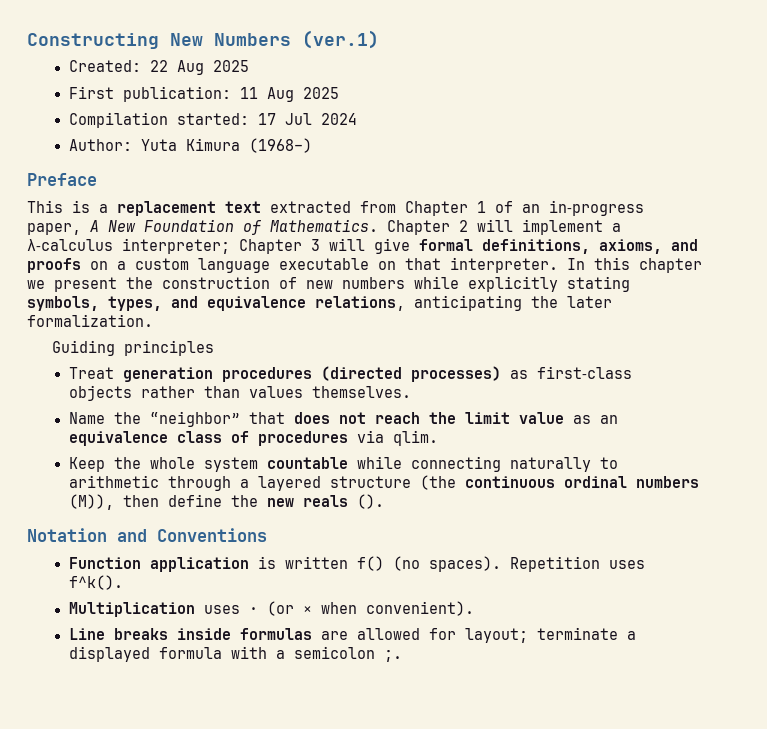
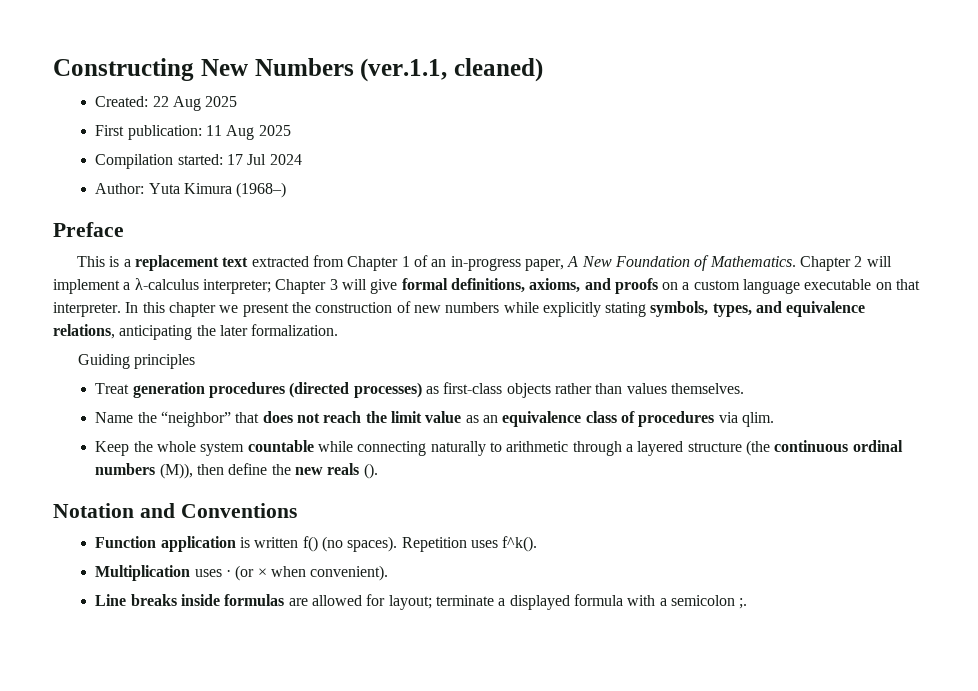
[302,30,379,49] (ver.1) -> [360,58,543,82] (ver.1.1, cleaned)

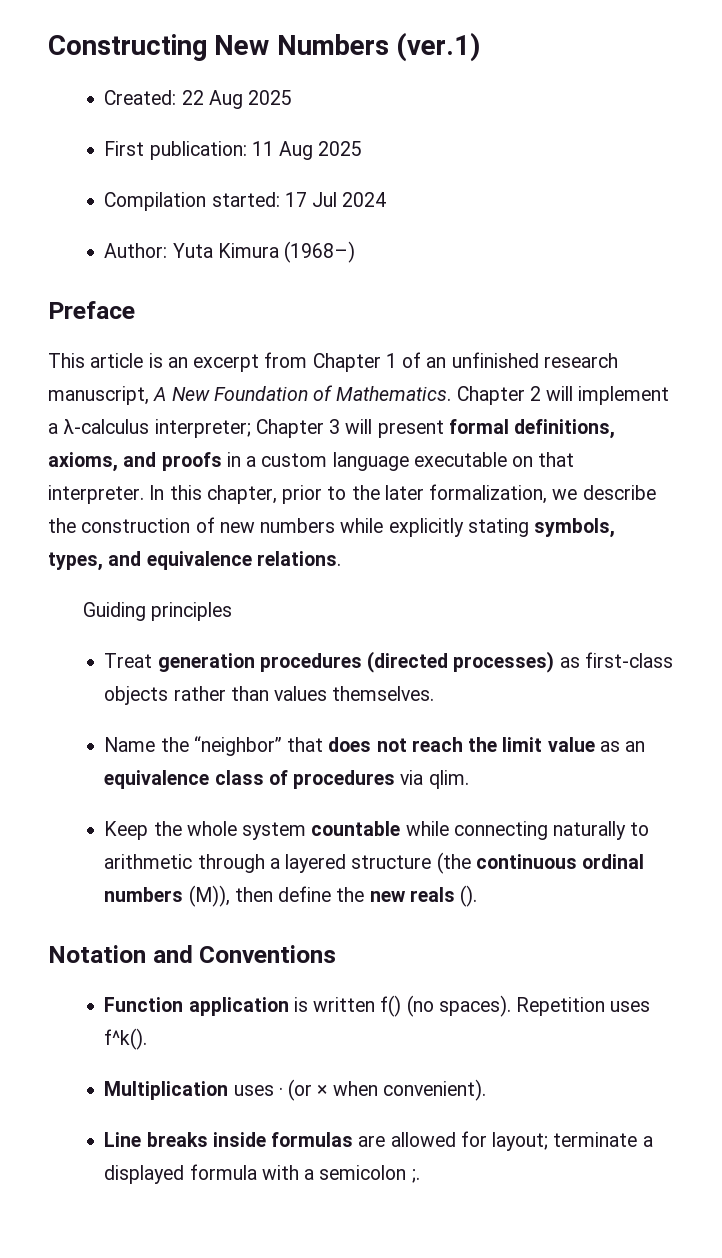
[360,58,543,82] (ver.1.1, cleaned) -> [396,32,481,62] (ver.1)
[109,255,309,271] is a replacement text extracted -> [90,353,260,372] article is an excerpt
[450,256,564,271] in‑progress paper, -> [451,352,618,368] [48,386,149,405] unfinished research manuscript,
[370,279,398,294] give -> [377,420,444,438] present
[662,282,679,290] on -> [226,452,241,467] in
[168,302,289,317] chapter we present -> [206,484,656,504] chapter, prior to the later formalization, we describe
[53,324,339,340] relations, anticipating the later formalization. -> [256,551,341,566] relations.

